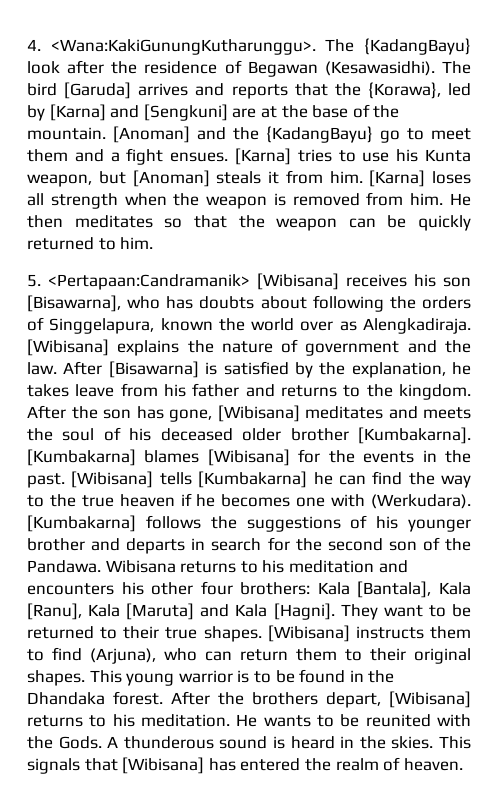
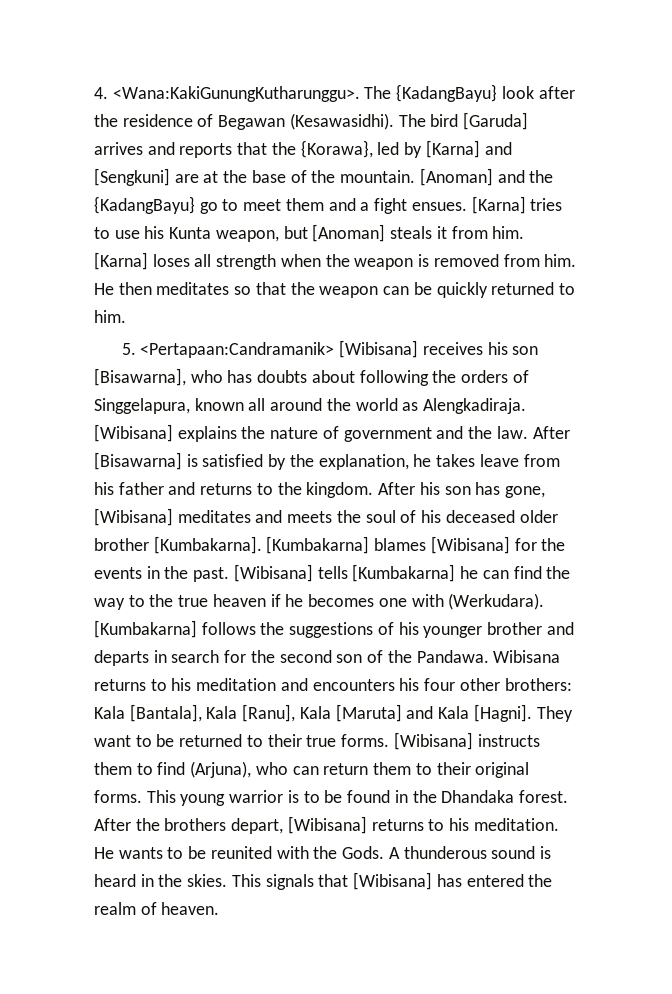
(213, 324) none -> [248,398,323,411] all around
[300,321,334,331] over -> (398, 404) none
[71,406,98,419] the -> [419,482,440,495] his
[151,581,233,595] other four -> [424,678,500,691] four other
[203,626,262,642] shapes. -> [341,734,390,747] forms.
[27,670,85,686] shapes. -> [94,790,142,803] forms.

